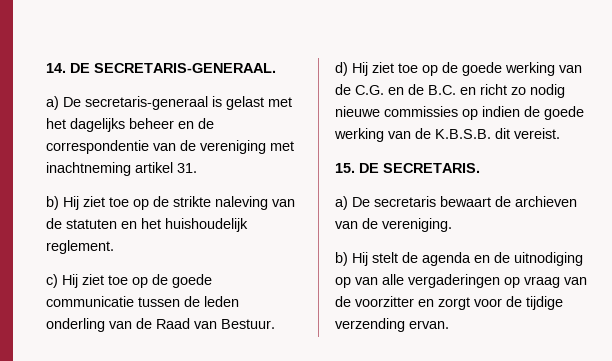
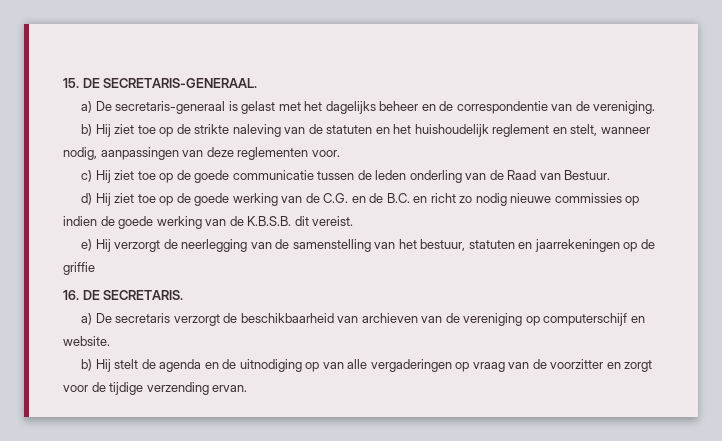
[46,63,66,73] 14. -> [63,78,79,88] 15.
[200,140,294,154] [46,162,197,176] vereniging met inachtneming artikel 31. -> [593,101,656,114] vereniging.
[46,240,114,254] reglement. -> [492,124,650,137] [63,147,340,160] reglement en stelt, wanneer nodig, aanpassingen van deze reglementen voor.
[335,163,355,173] 15. -> [81,239,655,252] [63,262,95,275] [63,290,79,300] e) Hij verzorgt de neerlegging van de samenstelling van het bestuur, statuten en jaarrekeningen op de griffie // 16.
[440,196,577,207] [335,218,452,232] bewaart de archieven van de vereniging. -> [173,313,645,326] [63,336,110,346] verzorgt de beschikbaarheid van archieven van de vereniging op computerschijf en website.

